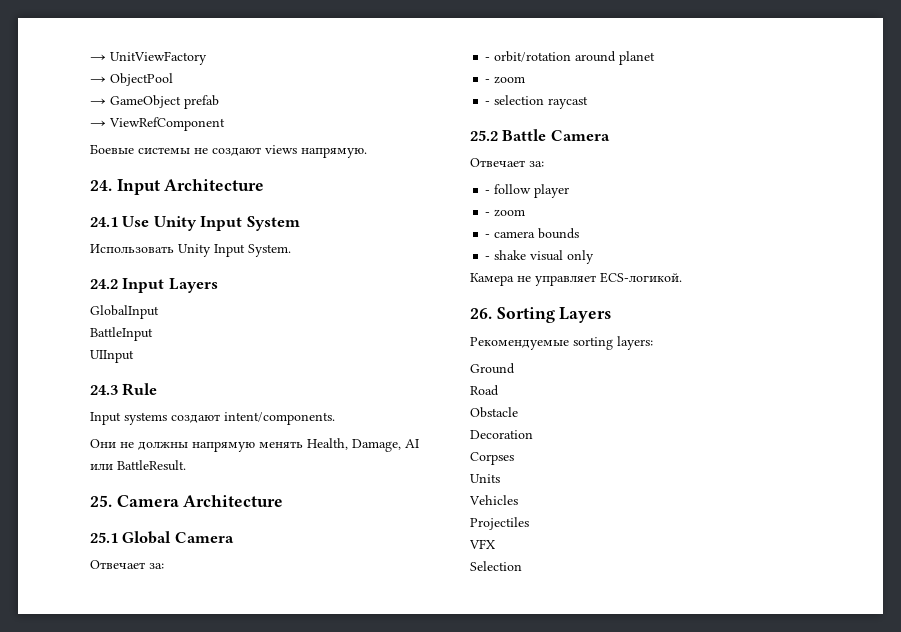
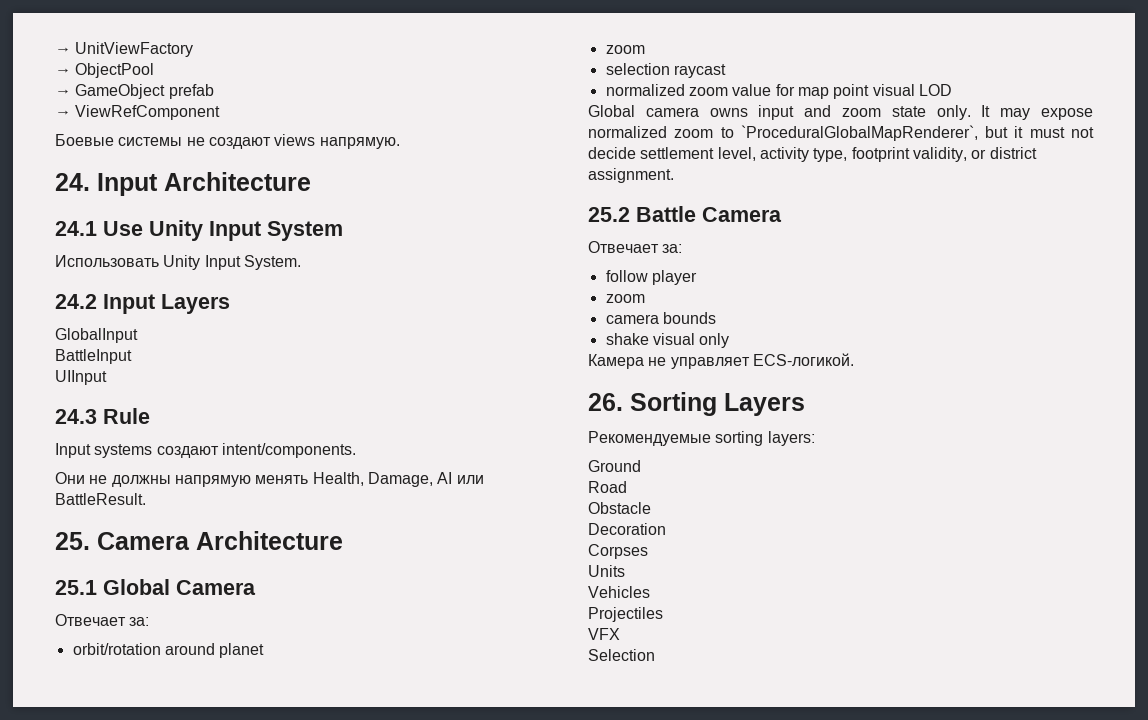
[485,57,491,61] - -> (150, 621) none
[485,76,526,84] [485,101,491,105] - zoom // - -> [605,45,645,54] zoom //
(589, 102) none -> [605,84,952,99] [588,105,1093,120] [588,125,1094,141] [588,147,1037,162] [588,168,674,183] // normalized zoom value for map point visual LOD // Global camera owns input and zoom state only. It may expose normalized zoom to `ProceduralGlobalMapRenderer`, but it must not decide settlement level, activity type, footprint validity, or district assignment.
[485,190,491,194] - -> (683, 248) none
[485,209,526,217] [485,234,491,238] - zoom // - -> [605,294,645,303] zoom //
[485,256,491,260] - -> (716, 318) none

